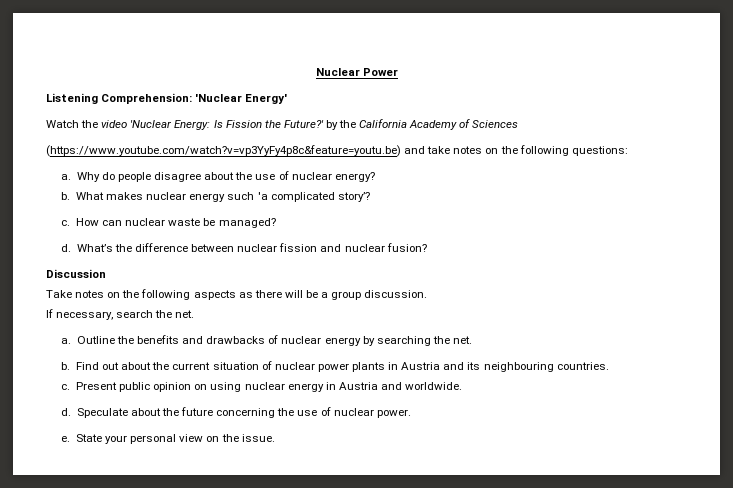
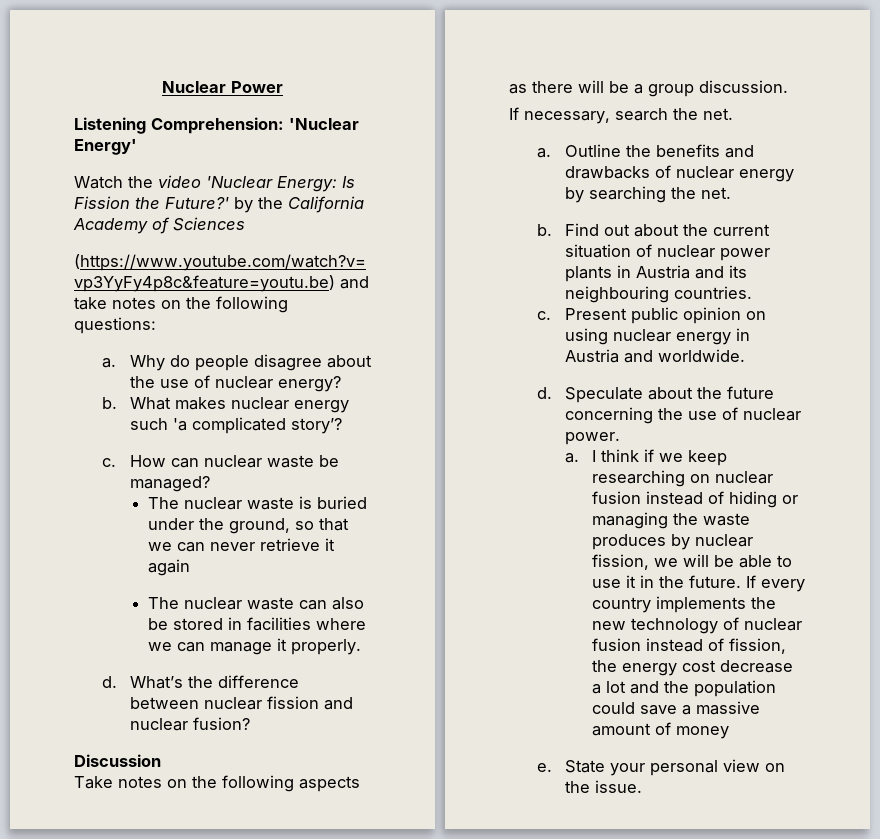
(276, 223) none -> [147,496,367,510] [147,518,349,534] [147,538,335,552] [147,559,190,576] [147,597,364,610] [147,617,366,631] [147,638,361,655] // The nuclear waste is buried under the ground, so that we can never retrieve it again // The nuclear waste can also be stored in facilities where we can manage it properly.
(411, 413) none -> [564,449,728,466] [592,470,774,487] [592,491,799,508] [592,512,751,529] [592,534,754,550] [592,554,793,570] [592,575,806,592] [592,596,777,613] [592,617,803,634] [592,638,787,654] [592,660,794,676] [592,680,777,697] [592,701,761,715] [592,722,730,739] // a. I think if we keep researching on nuclear fusion instead of hiding or managing the waste produces by nuclear fission, we will be able to use it in the future. If every country implements the new technology of nuclear fusion instead of fission, the energy cost decrease a lot and the population could save a massive amount of money

